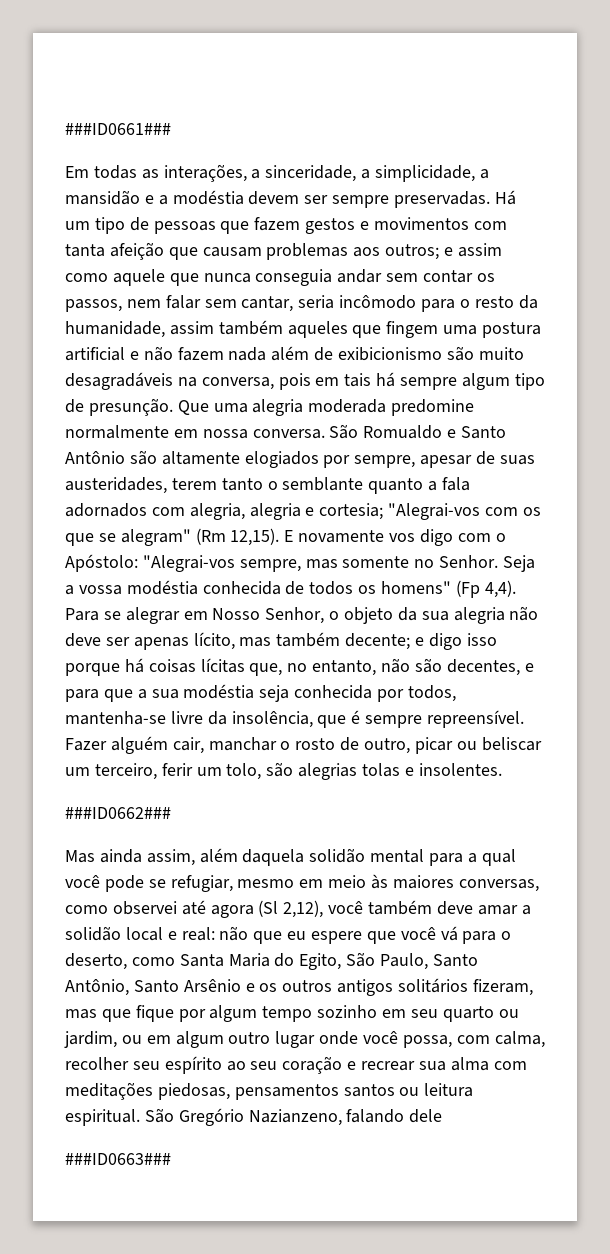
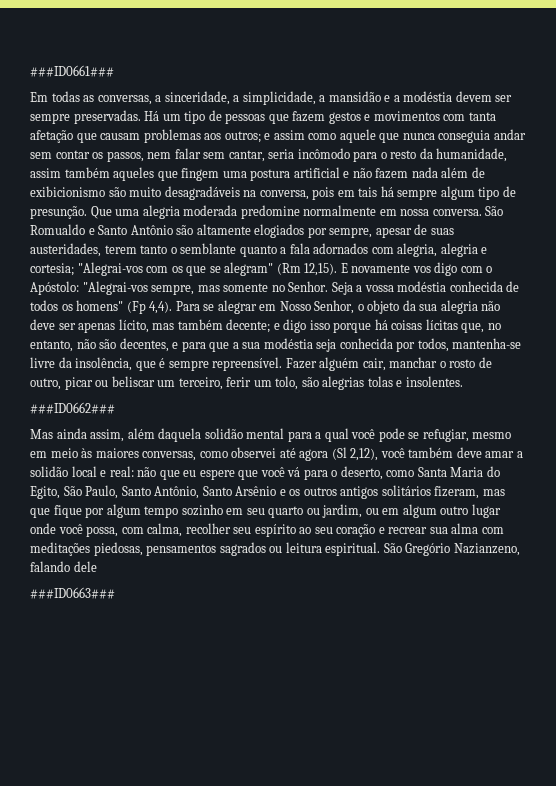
[163,164,247,182] interações, -> [97,95,152,105] conversas,
[109,242,164,260] afeição -> [30,130,73,143] afetação
[343,1084,395,1097] santos -> [219,542,266,556] sagrados

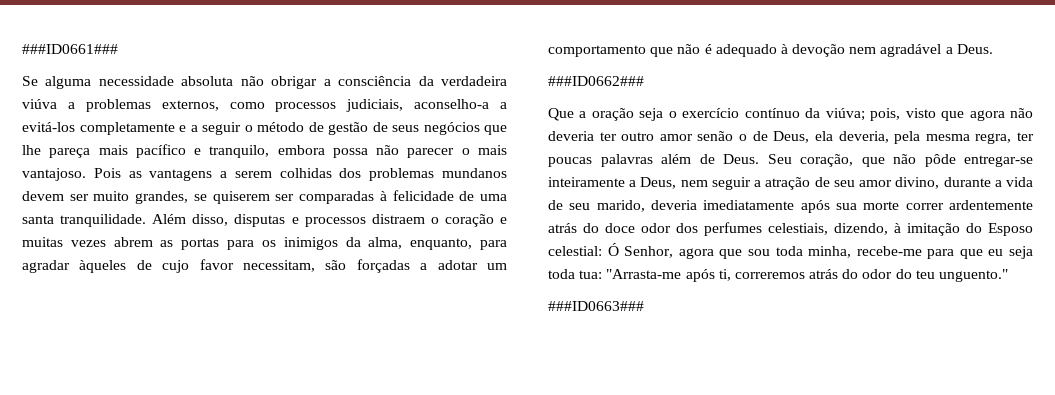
[30,91,513,105] [30,110,496,124] [30,129,526,143] [30,148,508,162] [30,167,485,181] [30,186,516,200] [30,205,504,219] [30,224,454,238] [30,243,488,257] [30,262,493,276] [30,281,520,295] [30,300,501,314] [30,319,501,333] [30,338,522,352] [30,357,492,371] [30,376,463,390] [30,402,115,414] [30,428,512,442] [30,447,523,461] [30,466,500,480] [30,485,505,499] [30,504,501,518] [30,523,504,537] [30,542,520,556] [30,561,97,572] Em todas as conversas, a sinceridade, a simplicidade, a mansidão e a modéstia devem ser sempre preservadas. Há um tipo de pessoas que fazem gestos e movimentos com tanta afetação que causam problemas aos outros; e assim como aquele que nunca conseguia andar sem contar os passos, nem falar sem cantar, seria incômodo para o resto da humanidade, assim também aqueles que fingem uma postura artificial e não fazem nada além de exibicionismo são muito desagradáveis na conversa, pois em tais há sempre algum tipo de presunção. Que uma alegria moderada predomine normalmente em nossa conversa. São Romualdo e Santo Antônio são altamente elogiados por sempre, apesar de suas austeridades, terem tanto o semblante quanto a fala adornados com alegria, alegria e cortesia; "Alegrai-vos com os que se alegram" (Rm 12,15). E novamente vos digo com o Apóstolo: "Alegrai-vos sempre, mas somente no Senhor. Seja a vossa modéstia conhecida de todos os homens" (Fp 4,4). Para se alegrar em Nosso Senhor, o objeto da sua alegria não deve ser apenas lícito, mas também decente; e digo isso porque há coisas lícitas que, no entanto, não são decentes, e para que a sua modéstia seja conhecida por todos, mantenha-se livre da insolência, que é sempre repreensível. Fazer alguém cair, manchar o rosto de outro, picar ou beliscar um terceiro, ferir um tolo, são alegrias tolas e insolentes. // ###ID0662### // Mas ainda assim, além daquela solidão mental para a qual você pode se refugiar, mesmo em meio às maiores conversas, como observei até agora (Sl 2,12), você também deve amar a solidão local e real: não que eu espere que você vá para o deserto, como Santa Maria do Egito, São Paulo, Santo Antônio, Santo Arsênio e os outros antigos solitários fizeram, mas que fique por algum tempo sozinho em seu quarto ou jardim, ou em algum outro lugar onde você possa, com calma, recolher seu espírito ao seu coração e recrear sua alma com meditações piedosas, pensamentos sagrados ou leitura espiritual. São Gregório Nazianzeno, falando dele -> [22,76,508,89] [22,99,507,112] [22,122,507,135] [22,144,507,158] [22,168,507,181] [22,190,508,204] [22,214,508,227] [22,237,507,250] [22,259,507,273] [548,44,993,57] [548,76,644,86] [548,108,1033,121] [548,131,1034,144] [548,154,1033,167] [548,177,1033,190] [548,200,1033,213] [548,222,1033,236] [548,243,1033,259] [548,269,1009,282] Se alguma necessidade absoluta não obrigar a consciência da verdadeira viúva a problemas externos, como processos judiciais, aconselho-a a evitá-los completamente e a seguir o método de gestão de seus negócios que lhe pareça mais pacífico e tranquilo, embora possa não parecer o mais vantajoso. Pois as vantagens a serem colhidas dos problemas mundanos devem ser muito grandes, se quiserem ser comparadas à felicidade de uma santa tranquilidade. Além disso, disputas e processos distraem o coração e muitas vezes abrem as portas para os inimigos da alma, enquanto, para agradar àqueles de cujo favor necessitam, são forçadas a adotar um comportamento que não é adequado à devoção nem agradável a Deus. // ###ID0662### // Que a oração seja o exercício contínuo da viúva; pois, visto que agora não deveria ter outro amor senão o de Deus, ela deveria, pela mesma regra, ter poucas palavras além de Deus. Seu coração, que não pôde entregar-se inteiramente a Deus, nem seguir a atração de seu amor divino, durante a vida de seu marido, deveria imediatamente após sua morte correr ardentemente atrás do doce odor dos perfumes celestiais, dizendo, à imitação do Esposo celestial: Ó Senhor, agora que sou toda minha, recebe-me para que eu seja toda tua: "Arrasta-me após ti, correremos atrás do odor do teu unguento."

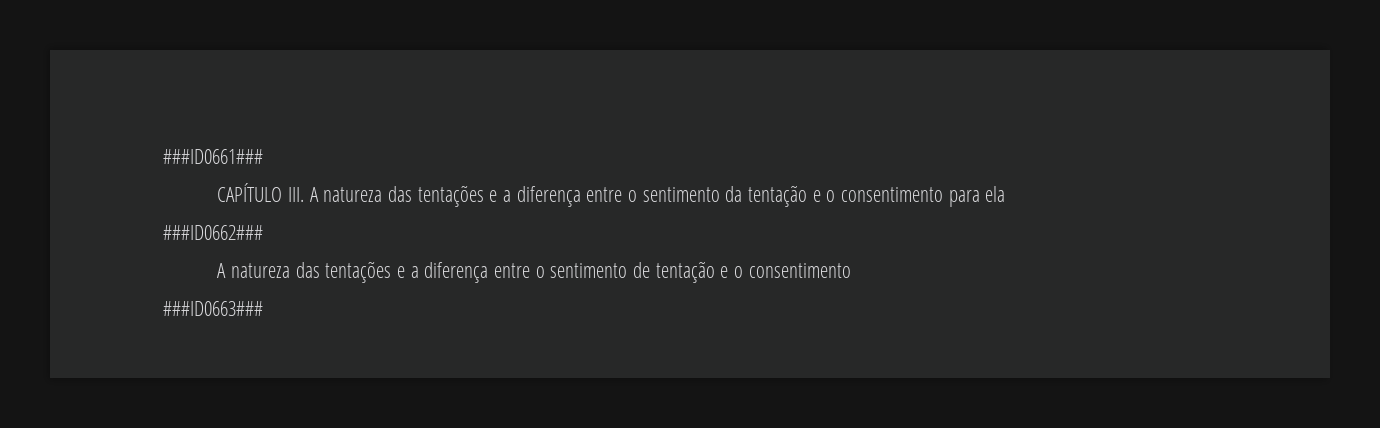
[22,76,508,89] [22,99,507,112] [22,122,507,135] [22,144,507,158] [22,168,507,181] [22,190,508,204] [22,214,508,227] [22,237,507,250] [22,259,507,273] [548,44,993,57] [548,76,644,86] [548,108,1033,121] [548,131,1034,144] [548,154,1033,167] [548,177,1033,190] [548,200,1033,213] [548,222,1033,236] [548,243,1033,259] [548,269,1009,282] Se alguma necessidade absoluta não obrigar a consciência da verdadeira viúva a problemas externos, como processos judiciais, aconselho-a a evitá-los completamente e a seguir o método de gestão de seus negócios que lhe pareça mais pacífico e tranquilo, embora possa não parecer o mais vantajoso. Pois as vantagens a serem colhidas dos problemas mundanos devem ser muito grandes, se quiserem ser comparadas à felicidade de uma santa tranquilidade. Além disso, disputas e processos distraem o coração e muitas vezes abrem as portas para os inimigos da alma, enquanto, para agradar àqueles de cujo favor necessitam, são forçadas a adotar um comportamento que não é adequado à devoção nem agradável a Deus. // ###ID0662### // Que a oração seja o exercício contínuo da viúva; pois, visto que agora não deveria ter outro amor senão o de Deus, ela deveria, pela mesma regra, ter poucas palavras além de Deus. Seu coração, que não pôde entregar-se inteiramente a Deus, nem seguir a atração de seu amor divino, durante a vida de seu marido, deveria imediatamente após sua morte correr ardentemente atrás do doce odor dos perfumes celestiais, dizendo, à imitação do Esposo celestial: Ó Senhor, agora que sou toda minha, recebe-me para que eu seja toda tua: "Arrasta-me após ti, correremos atrás do odor do teu unguento." -> [217,183,1006,207] [163,225,263,240] [217,261,851,283] CAPÍTULO III. A natureza das tentações e a diferença entre o sentimento da tentação e o consentimento para ela // ###ID0662### // A natureza das tentações e a diferença entre o sentimento de tentação e o consentimento

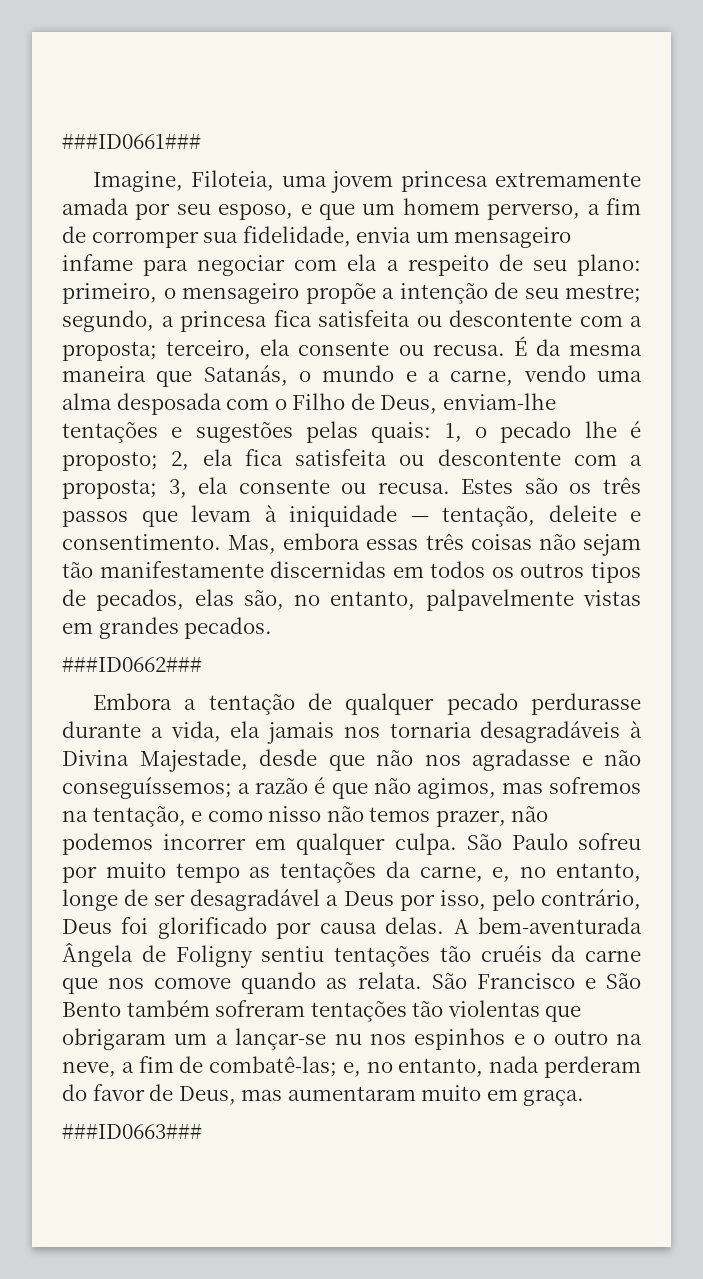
[217,183,1006,207] [163,225,263,240] [217,261,851,283] CAPÍTULO III. A natureza das tentações e a diferença entre o sentimento da tentação e o consentimento para ela // ###ID0662### // A natureza das tentações e a diferença entre o sentimento de tentação e o consentimento -> [92,170,642,193] [62,198,641,220] [62,226,572,248] [62,254,642,276] [62,282,641,304] [62,310,642,332] [62,336,642,361] [62,365,642,387] [62,393,556,415] [62,421,641,443] [62,449,642,471] [62,477,641,499] [62,505,641,527] [62,533,641,556] [62,561,641,583] [62,589,641,611] [62,617,273,639] [62,657,202,672] [92,693,642,715] [62,721,642,744] [62,749,641,772] [62,777,641,799] [62,805,549,827] [62,833,642,855] [62,861,641,883] [62,889,642,911] [62,917,642,939] [62,943,641,968] [62,972,641,994] [62,1000,582,1022] [62,1028,642,1050] [62,1056,641,1078] [62,1084,585,1106] Imagine, Filoteia, uma jovem princesa extremamente amada por seu esposo, e que um homem perverso, a fim de corromper sua fidelidade, envia um mensageiro infame para negociar com ela a respeito de seu plano: primeiro, o mensageiro propõe a intenção de seu mestre; segundo, a princesa fica satisfeita ou descontente com a proposta; terceiro, ela consente ou recusa. É da mesma maneira que Satanás, o mundo e a carne, vendo uma alma desposada com o Filho de Deus, enviam-lhe tentações e sugestões pelas quais: 1, o pecado lhe é proposto; 2, ela fica satisfeita ou descontente com a proposta; 3, ela consente ou recusa. Estes são os três passos que levam à iniquidade — tentação, deleite e consentimento. Mas, embora essas três coisas não sejam tão manifestamente discernidas em todos os outros tipos de pecados, elas são, no entanto, palpavelmente vistas em grandes pecados. // ###ID0662### // Embora a tentação de qualquer pecado perdurasse durante a vida, ela jamais nos tornaria desagradáveis à Divina Majestade, desde que não nos agradasse e não conseguíssemos; a razão é que não agimos, mas sofremos na tentação, e como nisso não temos prazer, não podemos incorrer em qualquer culpa. São Paulo sofreu por muito tempo as tentações da carne, e, no entanto, longe de ser desagradável a Deus por isso, pelo contrário, Deus foi glorificado por causa delas. A bem-aventurada Ângela de Foligny sentiu tentações tão cruéis da carne que nos comove quando as relata. São Francisco e São Bento também sofreram tentações tão violentas que obrigaram um a lançar-se nu nos espinhos e o outro na neve, a fim de combatê-las; e, no entanto, nada perderam do favor de Deus, mas aumentaram muito em graça.

